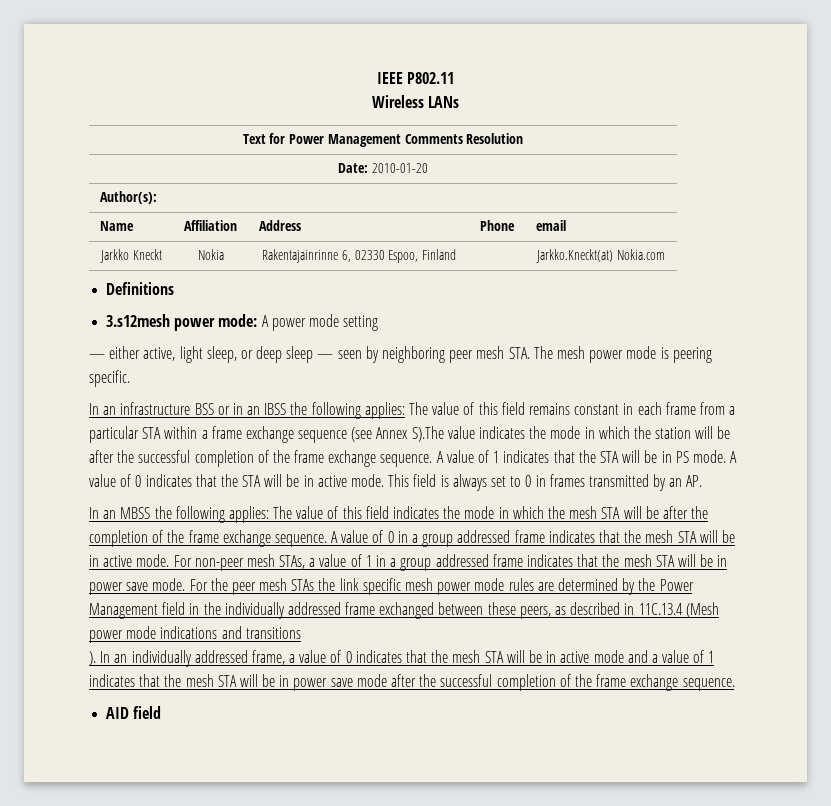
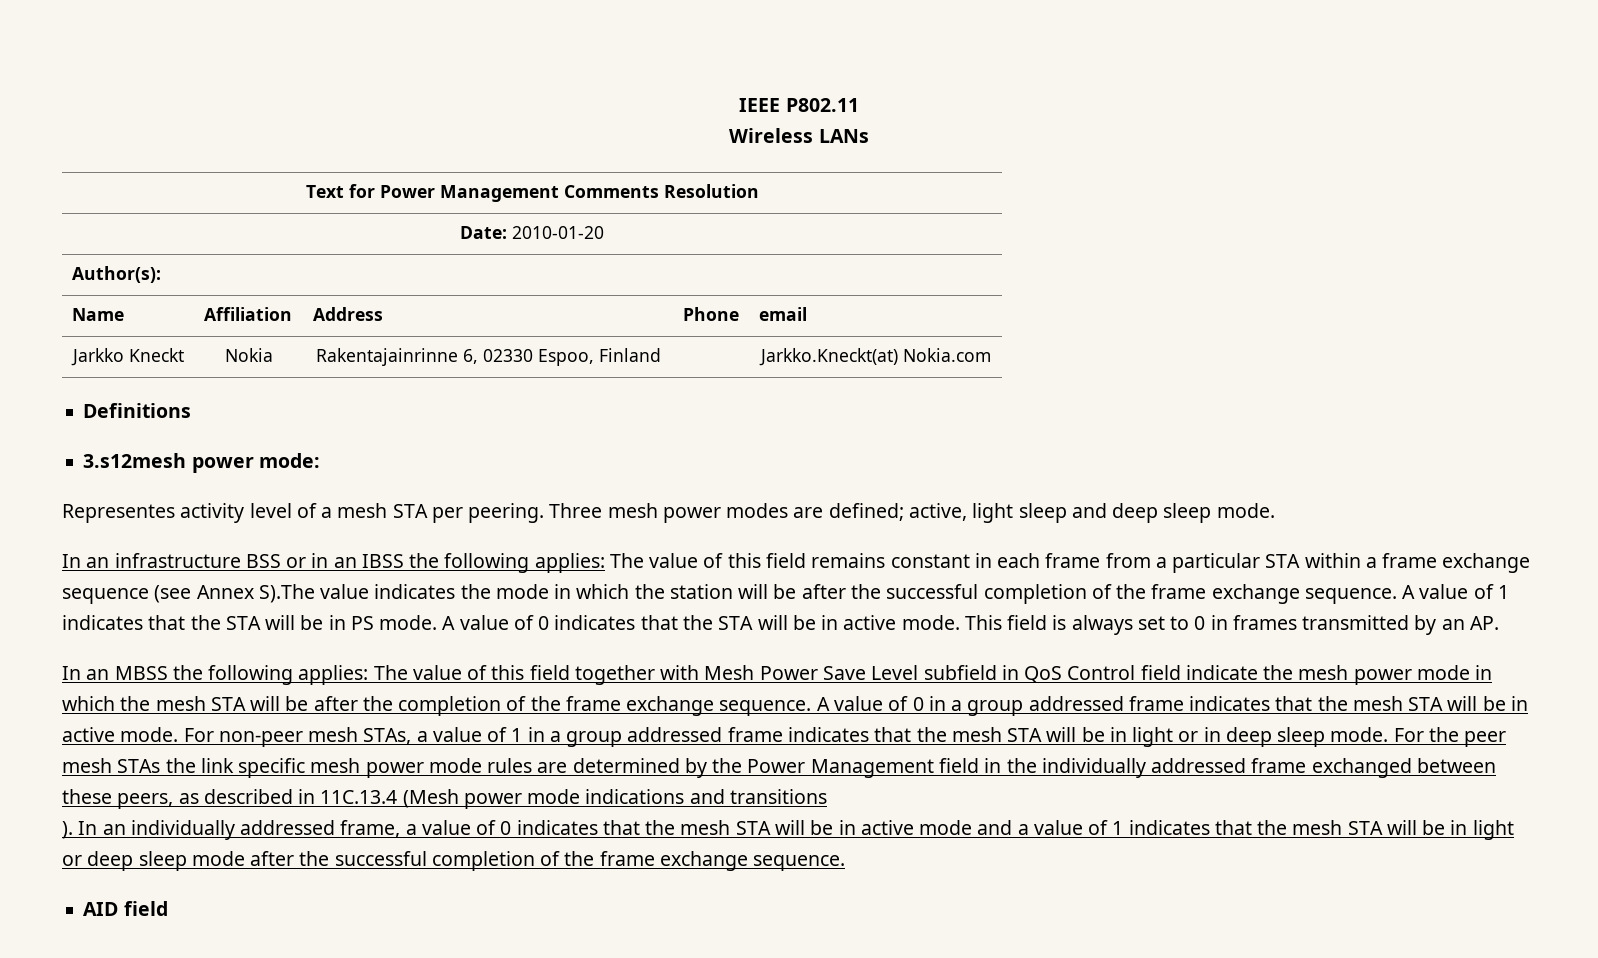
[261,314,379,331] [89,346,712,363] [89,370,130,387] A power mode setting // — either active, light sleep, or deep sleep — seen by neighboring peer mesh STA. The mesh power mode is peering specific. -> [62,503,1275,523] // Representes activity level of a mesh STA per peering. Three mesh power modes are defined; active, light sleep and deep sleep mode.
[393,506,461,519] indicates the -> [574,665,1412,685] together with Mesh Power Save Level subfield in QoS Control field indicate the mesh power
[89,582,149,595] power save -> [1132,727,1326,747] light or in deep sleep
[293,678,353,691] power save -> [1472,820,1514,840] [62,851,187,871] light or deep sleep

